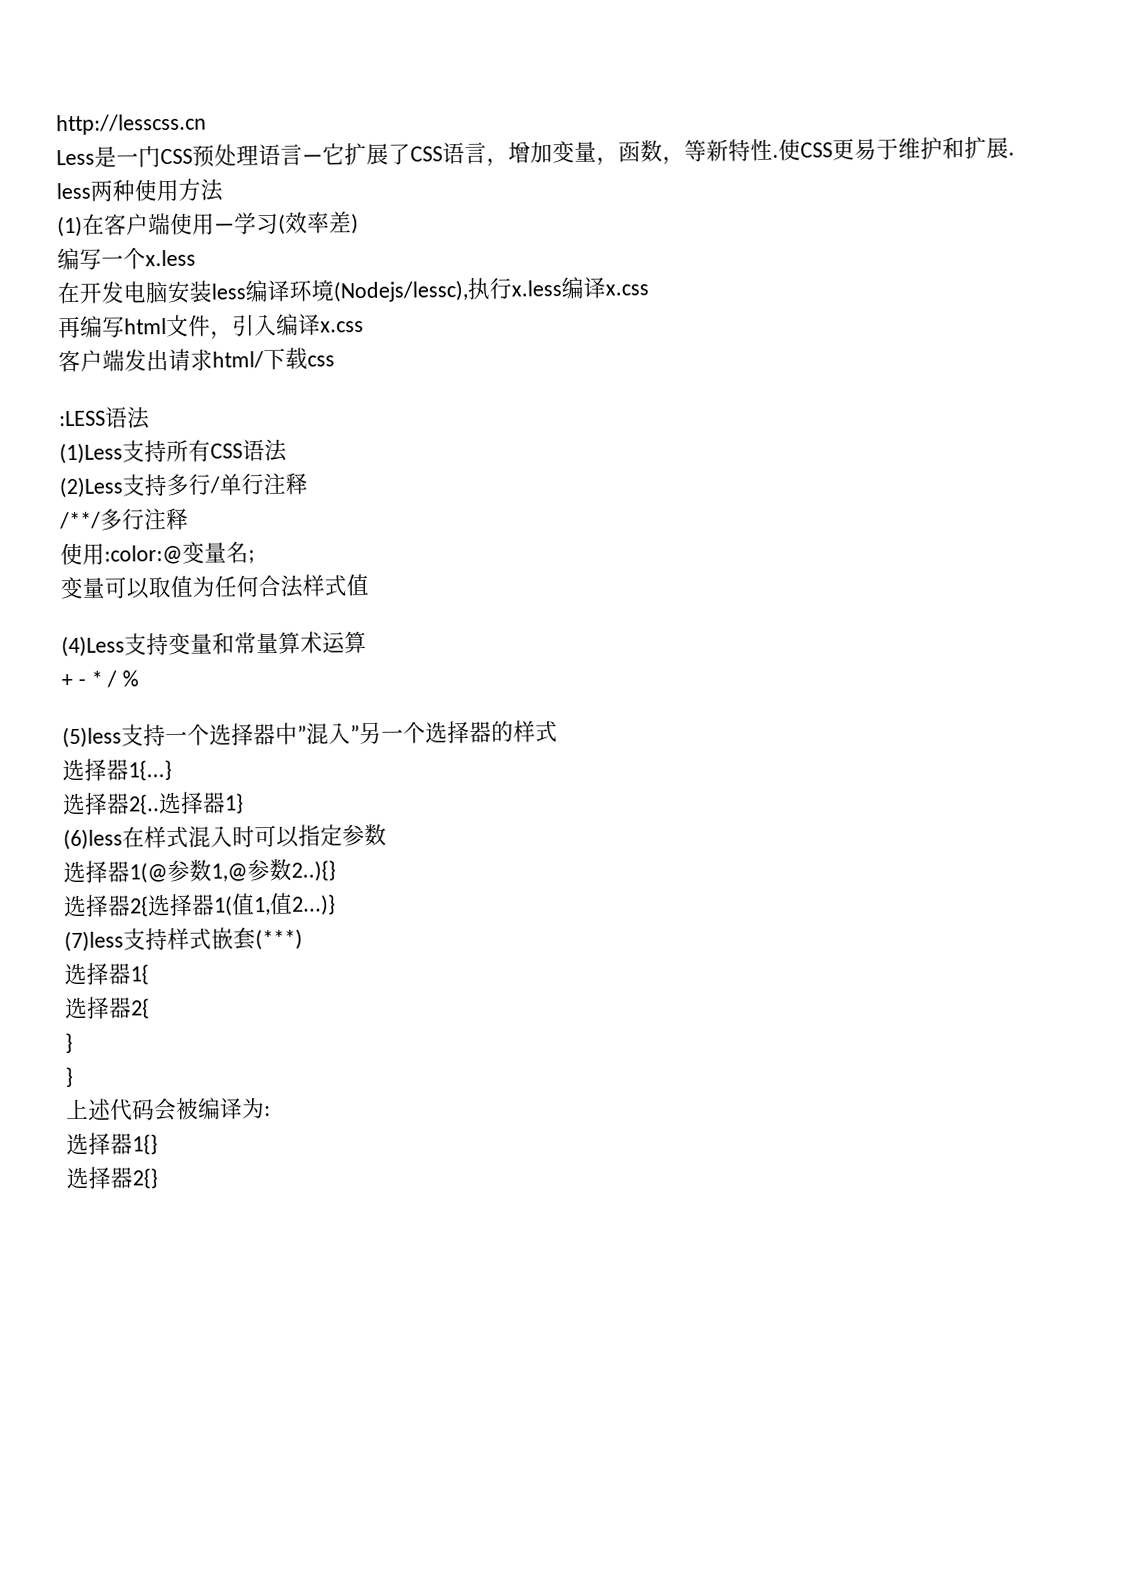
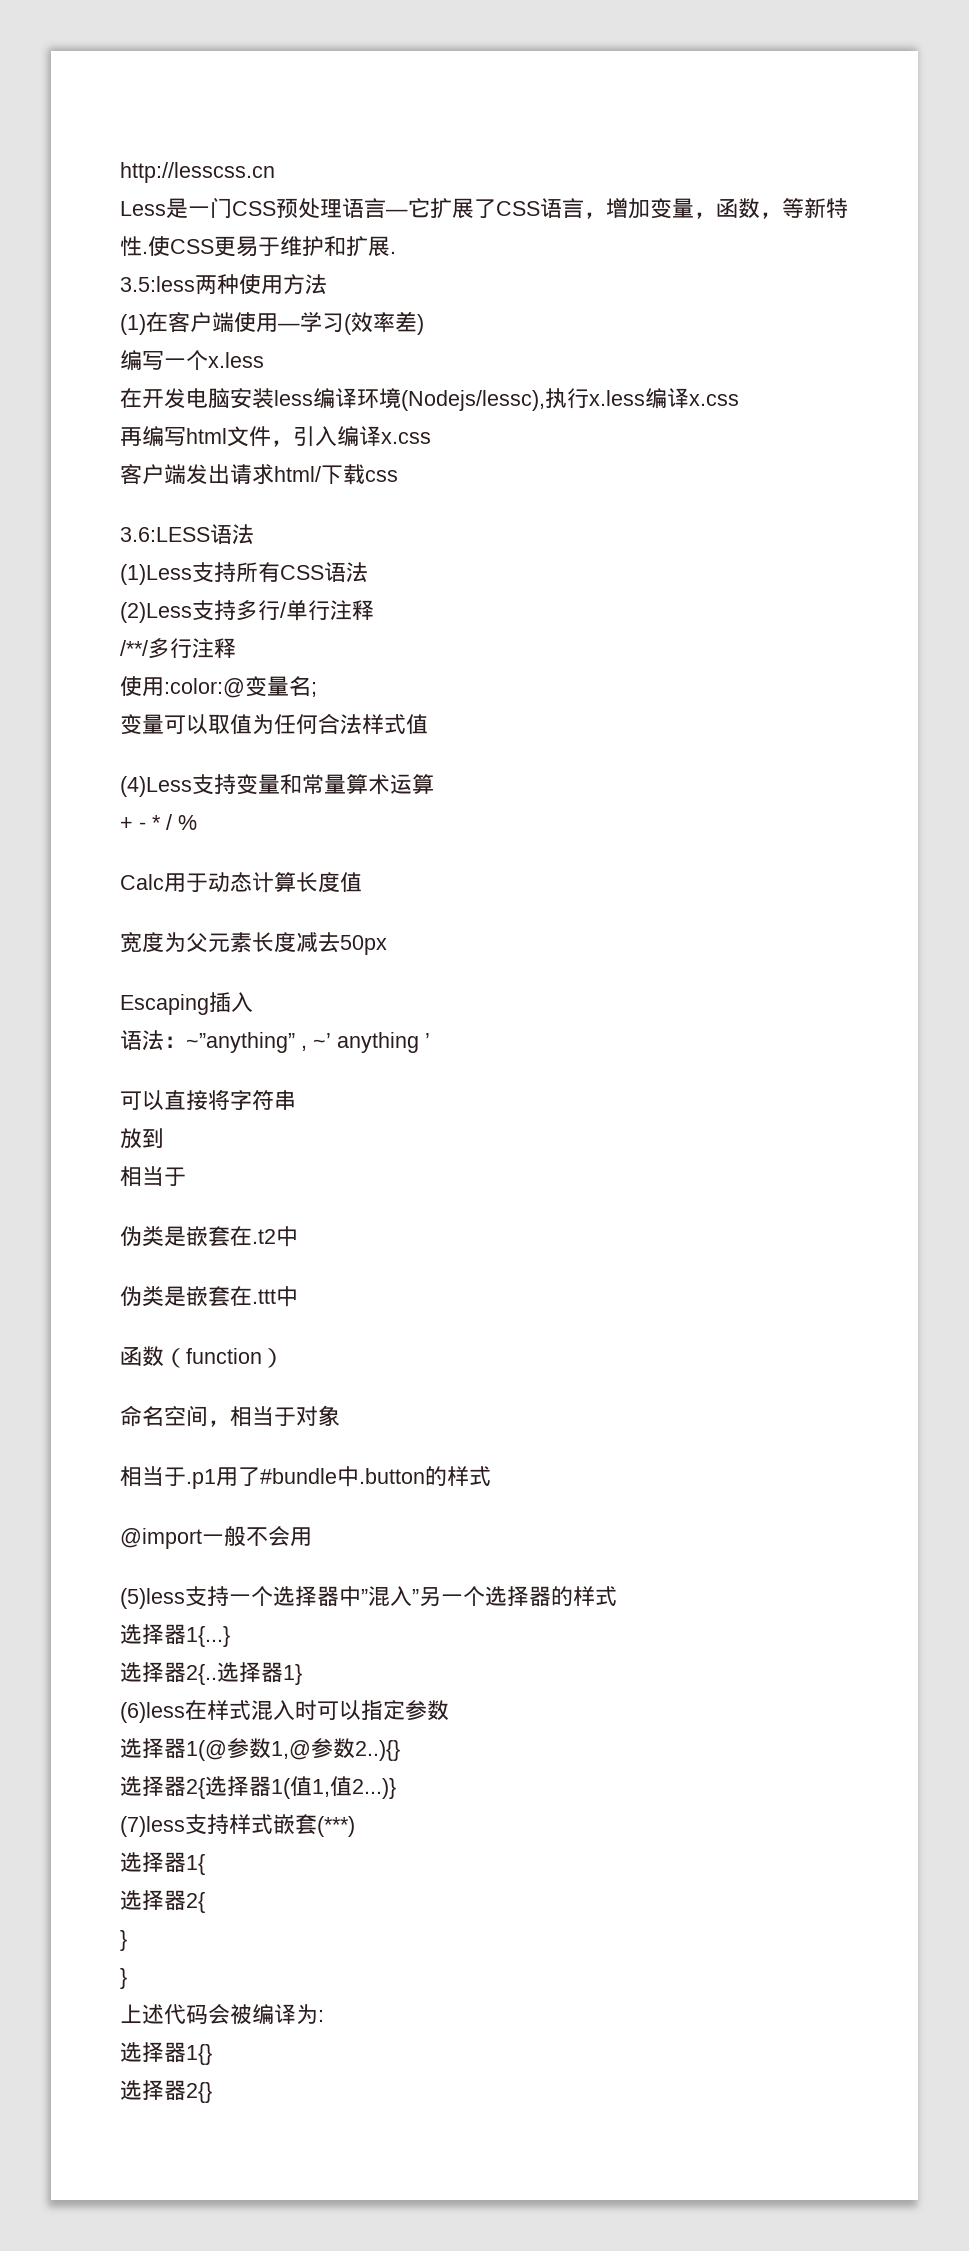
[56,182,91,200] less -> [120,276,195,292] 3.5:less
[59,410,106,427] :LESS -> [120,527,210,542] 3.6:LESS
(140, 678) none -> [120,872,362,893] [120,932,387,955] [120,992,253,1015] [120,1030,430,1053] [120,1089,296,1111] [120,1128,164,1149] [120,1166,186,1186] [120,1226,298,1247] [120,1286,298,1307] [120,1346,284,1368] [120,1405,340,1427] [120,1466,491,1489] [120,1526,312,1549] // Calc用于动态计算长度值 // 宽度为父元素长度减去50px // Escaping插入 // 语法：~”anything” , ~’ anything ’ // 可以直接将字符串 // 放到 // 相当于 // 伪类是嵌套在.t2中 // 伪类是嵌套在.ttt中 // 函数（function） // 命名空间，相当于对象 // 相当于.p1用了#bundle中.button的样式 // @import一般不会用

